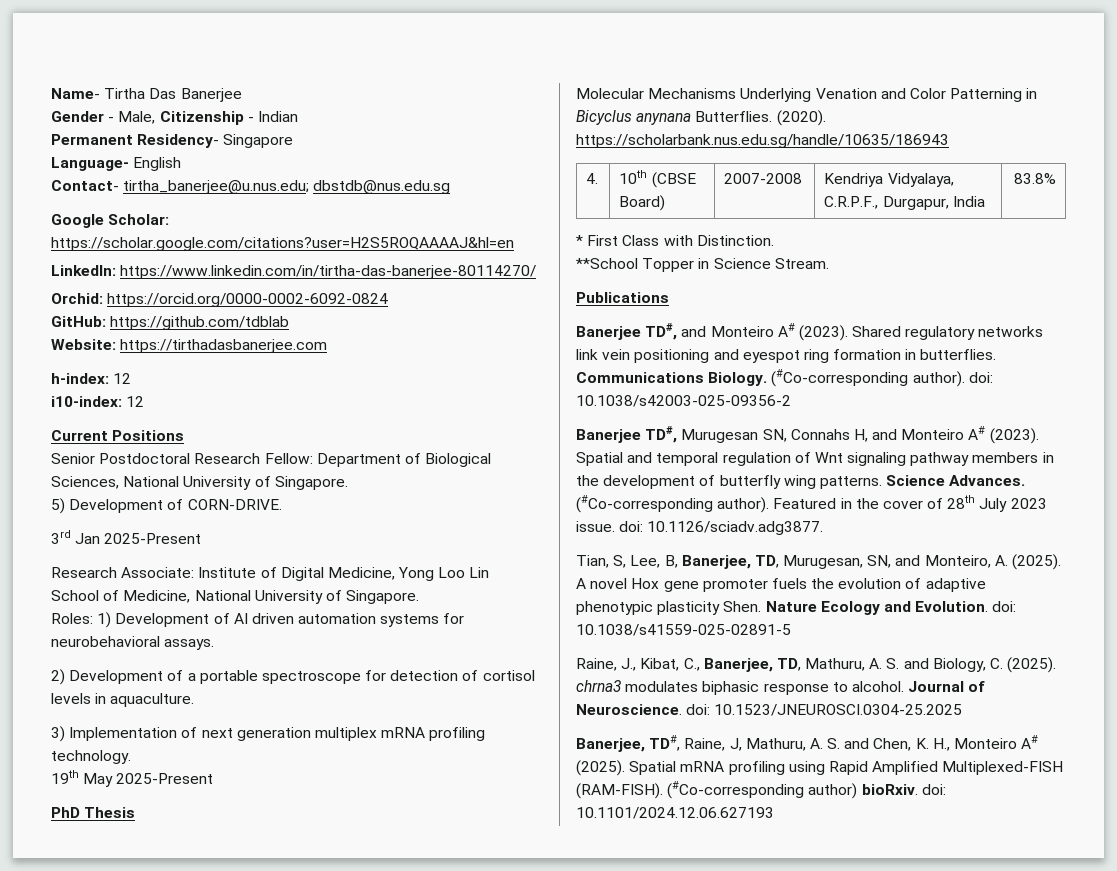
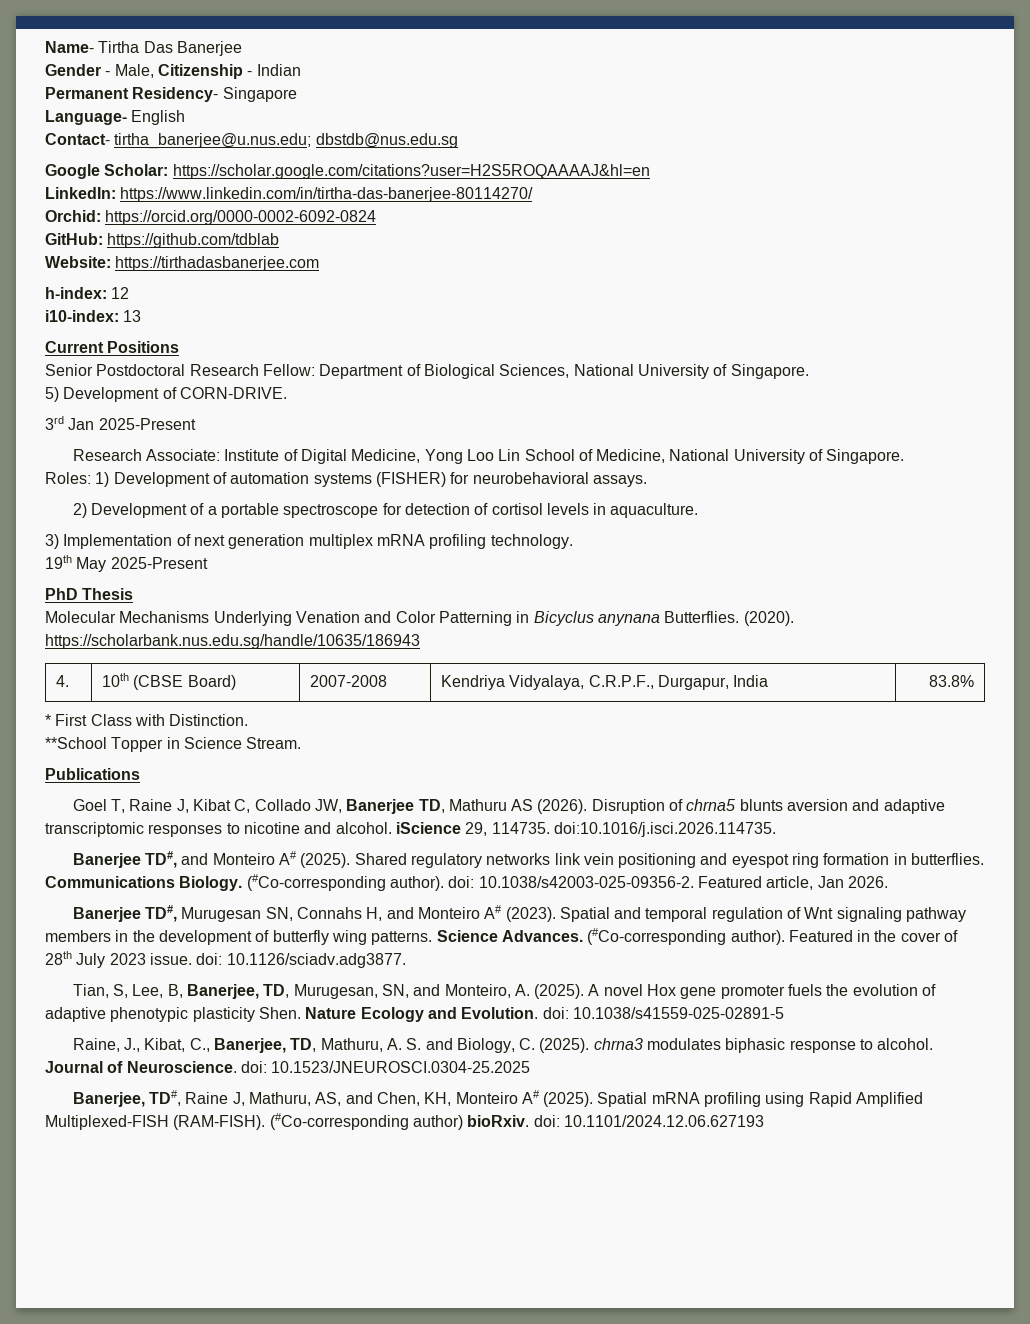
[126,396,145,407] 12 -> [123,310,142,322] 13
[233,613,294,624] AI driven -> (227, 478) none
(440, 620) none -> [375,472,446,487] (FISHER)
(669, 297) none -> [72,799,945,814] [45,822,776,837] // Goel T, Raine J, Kibat C, Collado JW, Banerjee TD, Mathuru AS (2026). Disruption of chrna5 blunts aversion and adaptive transcriptomic responses to nicotine and alcohol. iScience 29, 114735. doi:10.1016/j.isci.2026.114735.
[798,325,848,341] (2023). -> [300,853,351,868] (2025).
[576,395,791,407] 10.1038/s42003-025-09356-2 -> [478,876,888,890] 10.1038/s42003-025-09356-2. Featured article, Jan 2026.
[684,738,726,751] Raine, -> [185,1092,229,1104] Raine
[809,738,950,751] A. S. and Chen, K. H., -> [315,1092,452,1106] AS, and Chen, KH,

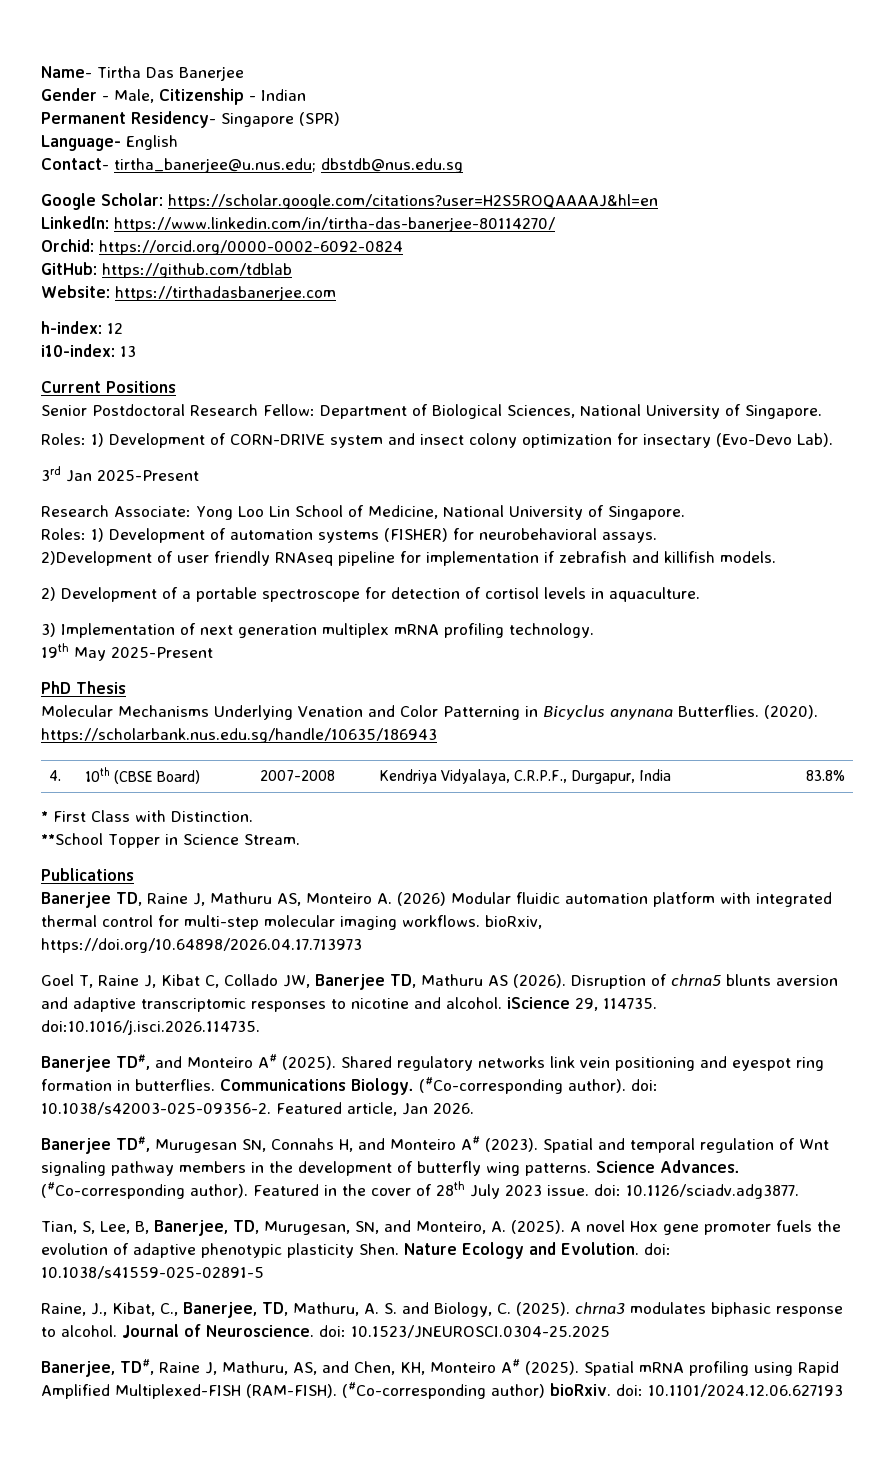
(297, 94) none -> [299,112,340,126] (SPR)
[45,387,287,402] 5) Development of CORN-DRIVE. -> [41,433,833,448] Roles: 1) Development of CORN-DRIVE system and insect colony optimization for insectary (Evo-Devo Lab).
[224,449,421,464] Institute of Digital Medicine, -> (191, 511) none
(647, 481) none -> [41,551,776,566] // 2)Development of user friendly RNAseq pipeline for implementation if zebrafish and killifish models.
(140, 774) none -> [41,892,832,908] [41,915,542,930] [41,938,362,953] // Banerjee TD, Raine J, Mathuru AS, Monteiro A. (2026) Modular fluidic automation platform with integrated thermal control for multi-step molecular imaging workflows. bioRxiv, https://doi.org/10.64898/2026.04.17.713973

